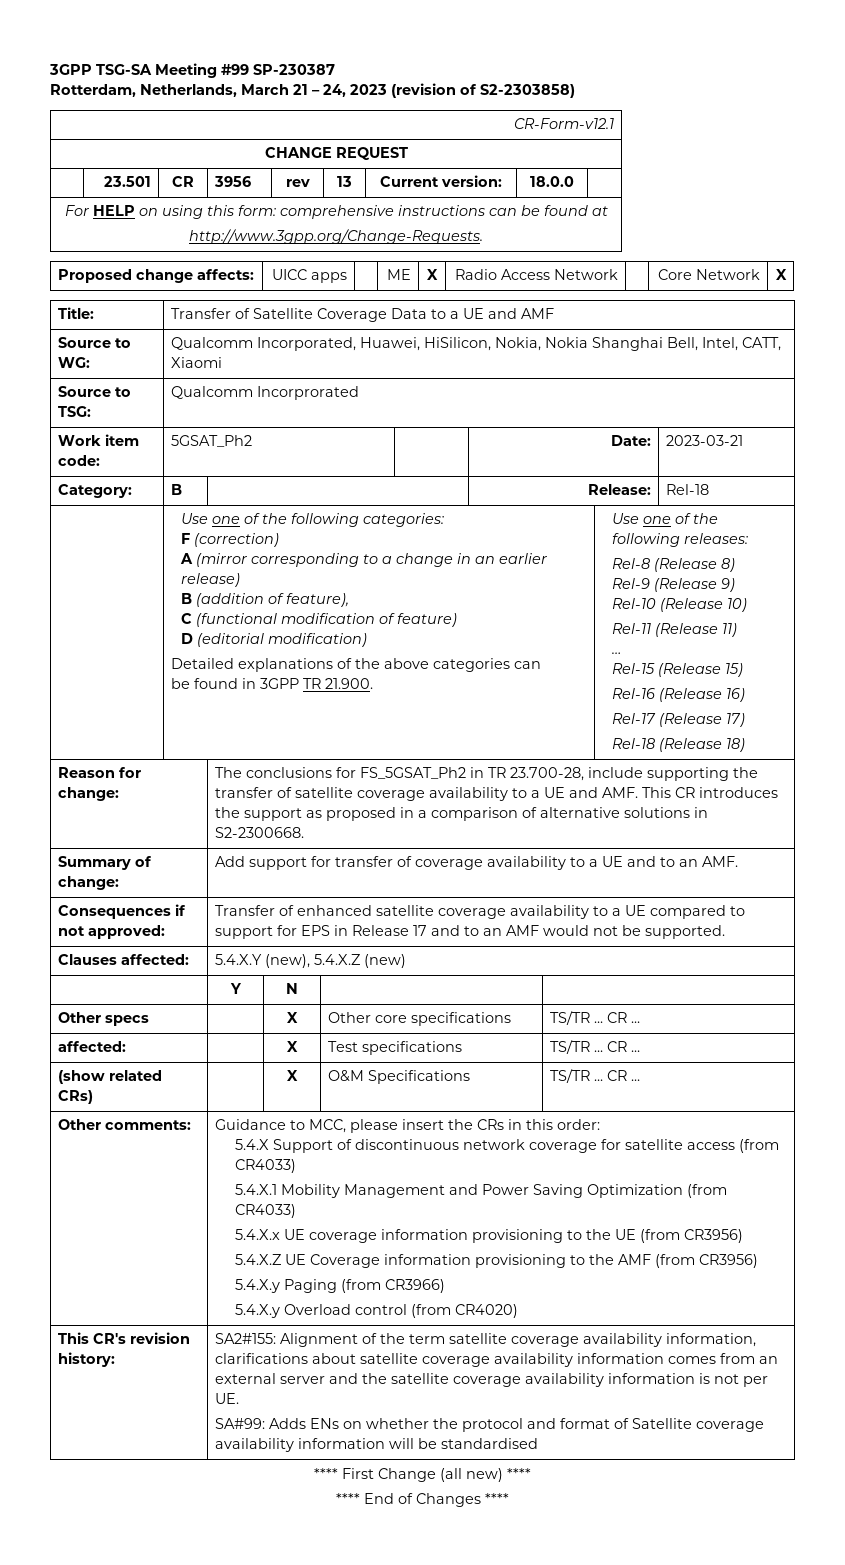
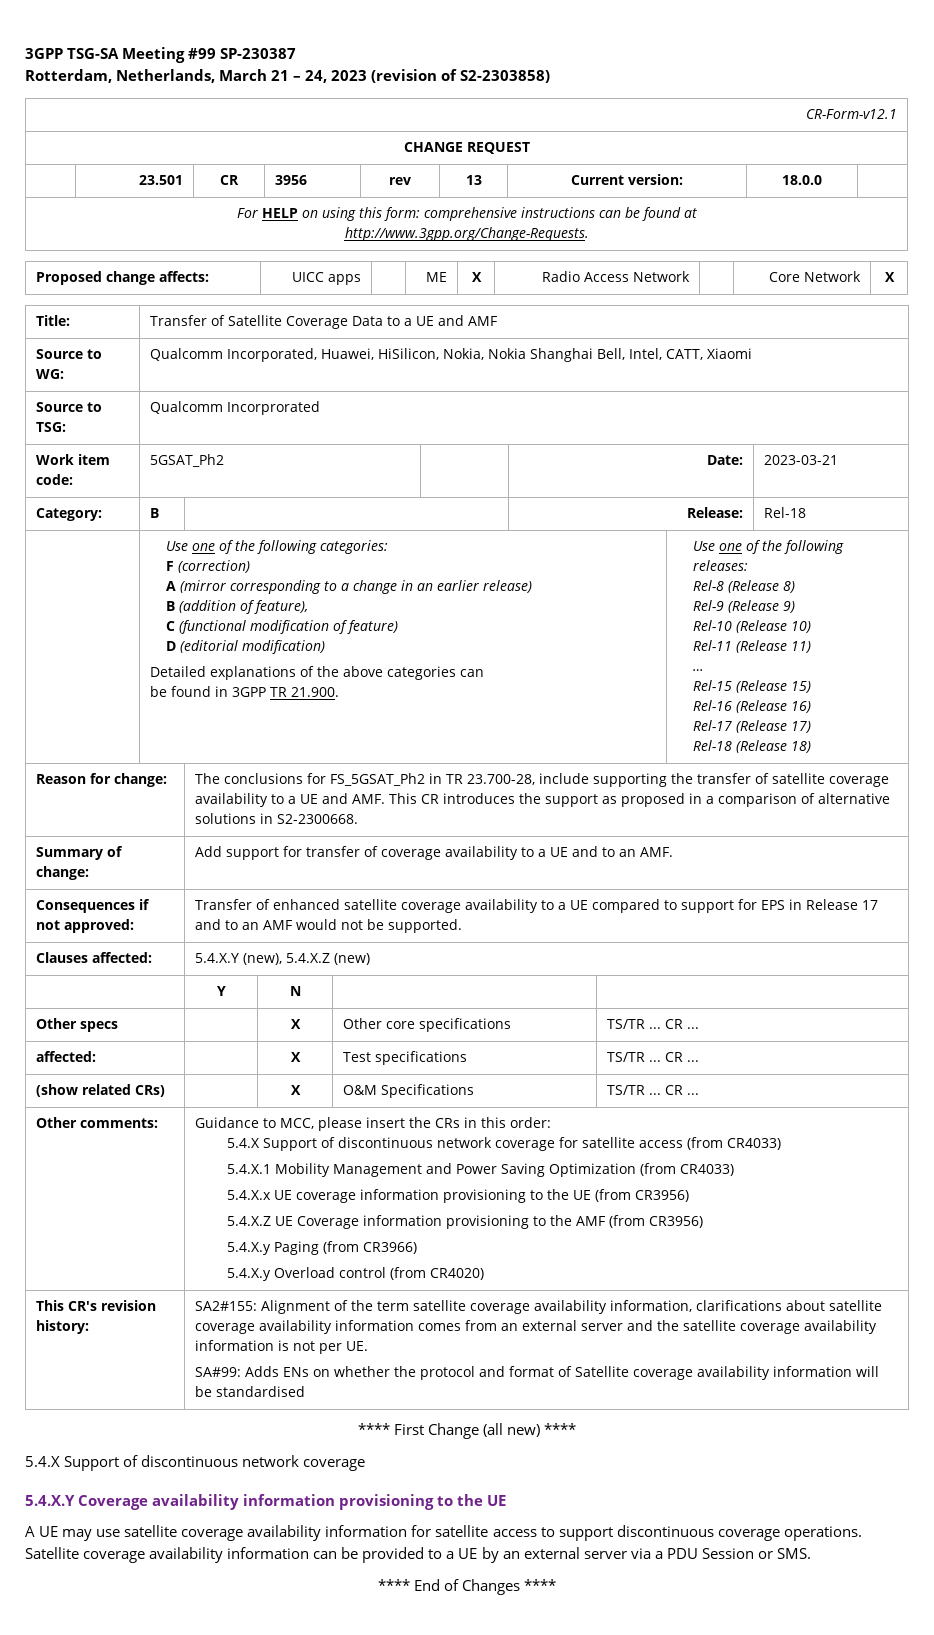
(531, 1473) none -> [25,1455,366,1471] [25,1494,507,1510] [25,1525,862,1541] [25,1547,811,1563] // 5.4.X Support of discontinuous network coverage // 5.4.X.Y Coverage availability information provisioning to the UE // A UE may use satellite coverage availability information for satellite access to support discontinuous coverage operations. Satellite coverage availability information can be provided to a UE by an external server via a PDU Session or SMS.

